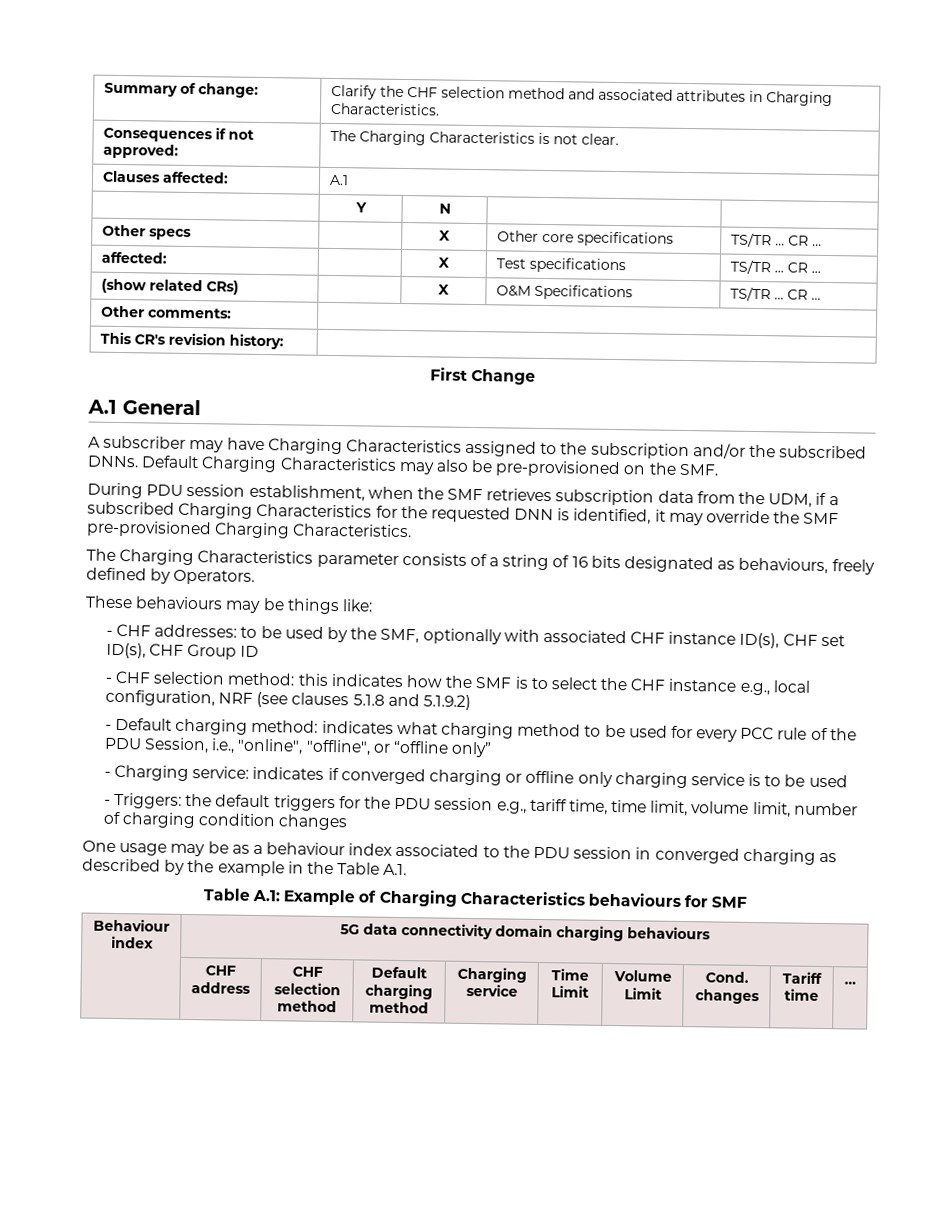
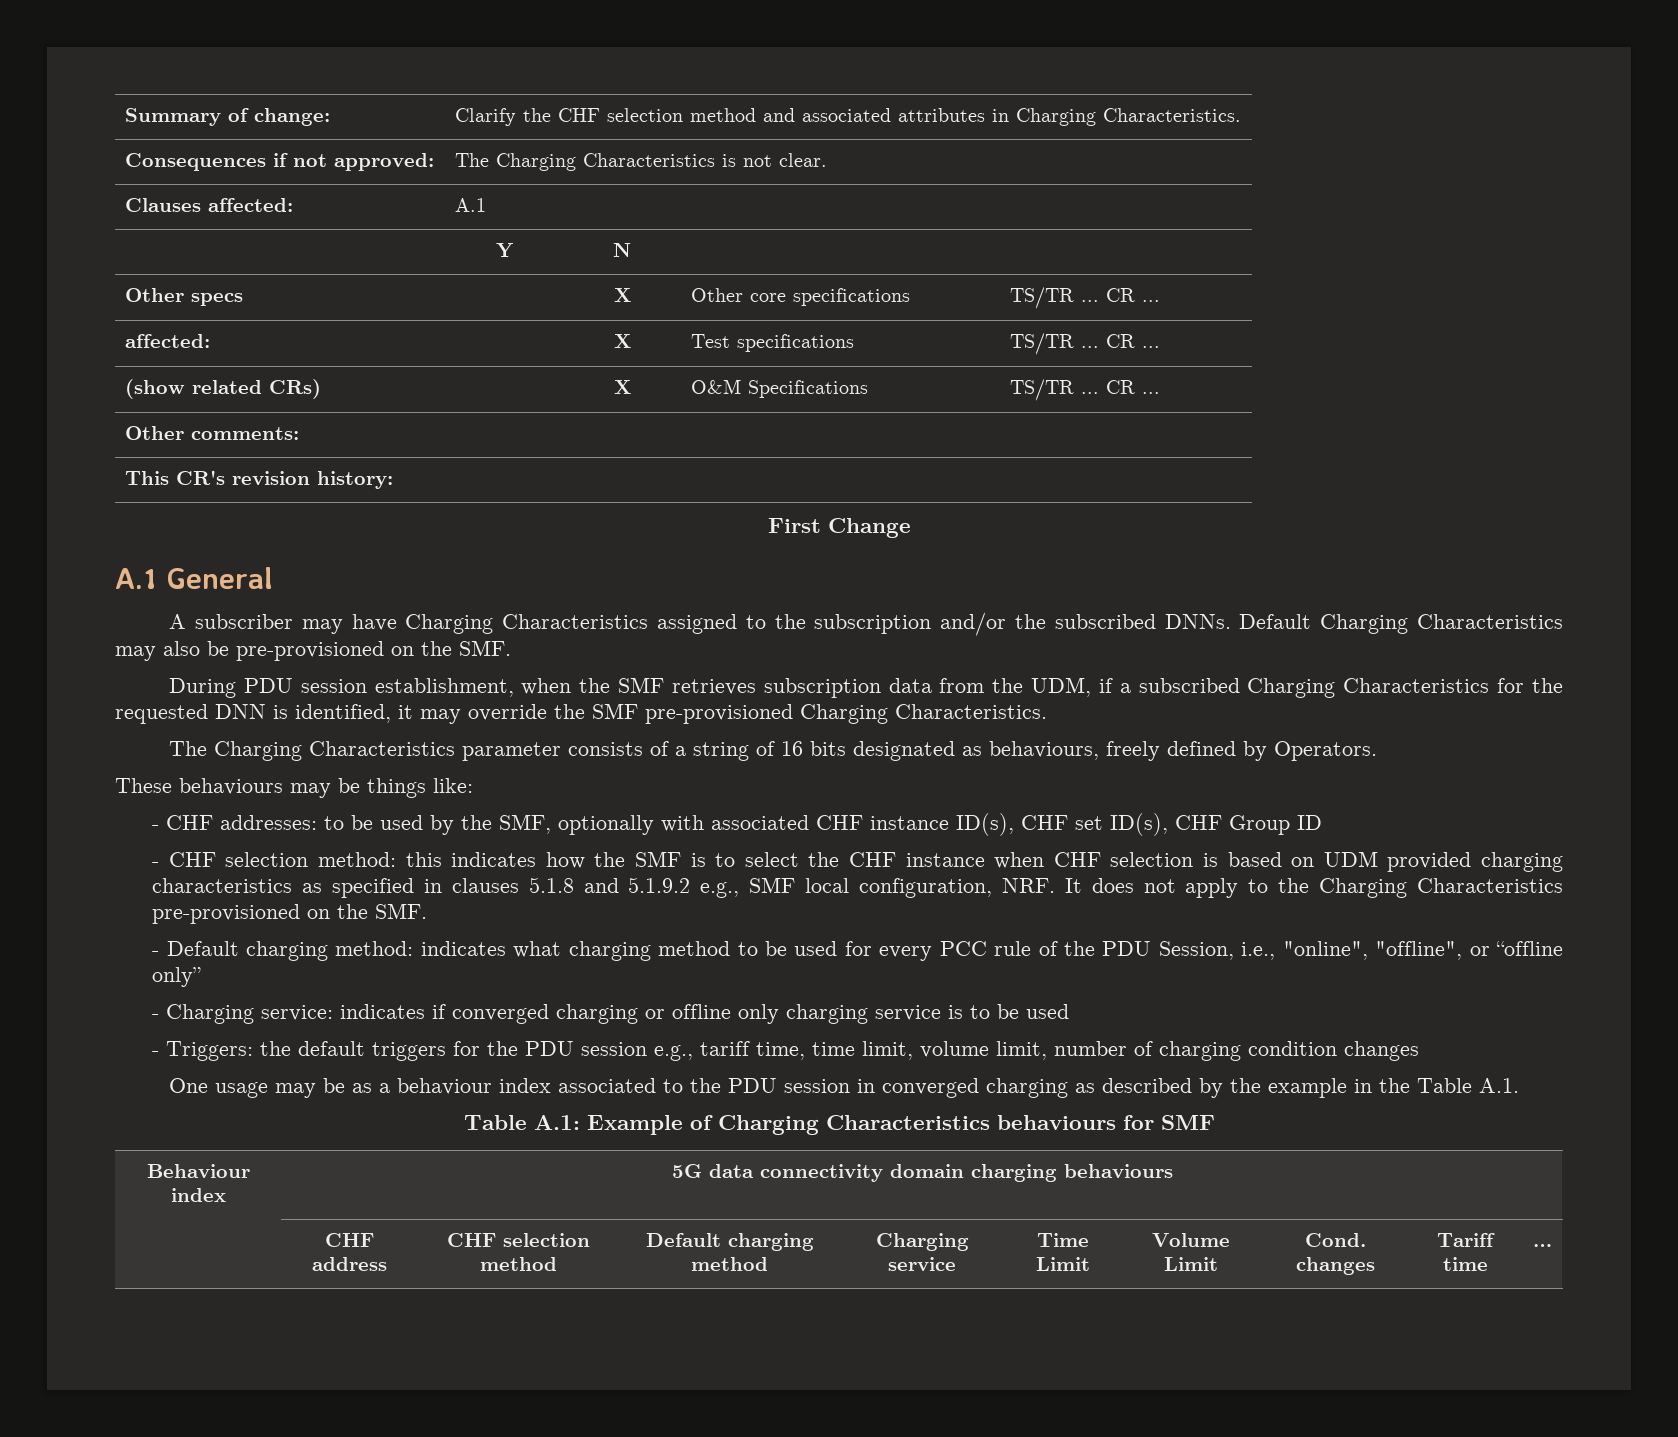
[739,680,810,696] [104,689,471,710] e.g., local configuration, NRF (see clauses 5.1.8 and 5.1.9.2) -> [994,851,1564,872] [152,877,1564,898] [152,903,428,924] when CHF selection is based on UDM provided charging characteristics as specified in clauses 5.1.8 and 5.1.9.2 e.g., SMF local configuration, NRF. It does not apply to the Charging Characteristics pre-provisioned on the SMF.

